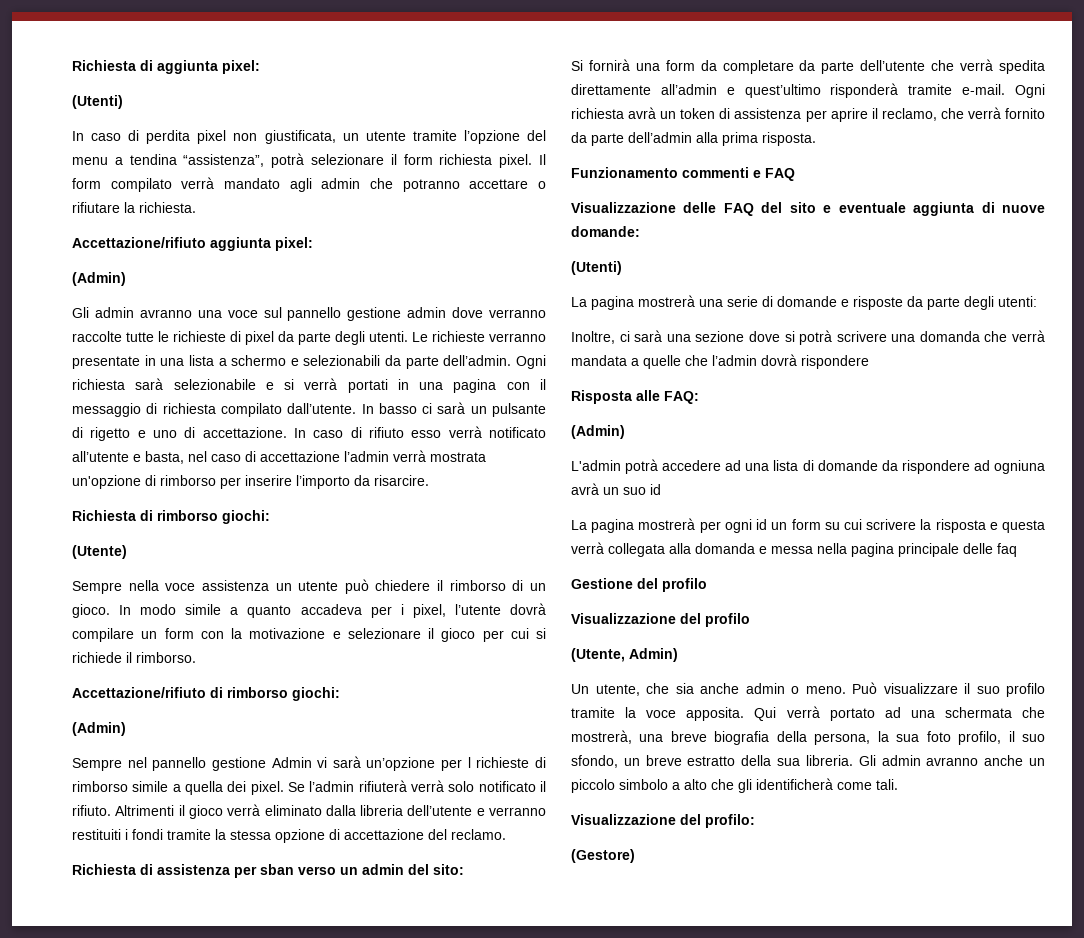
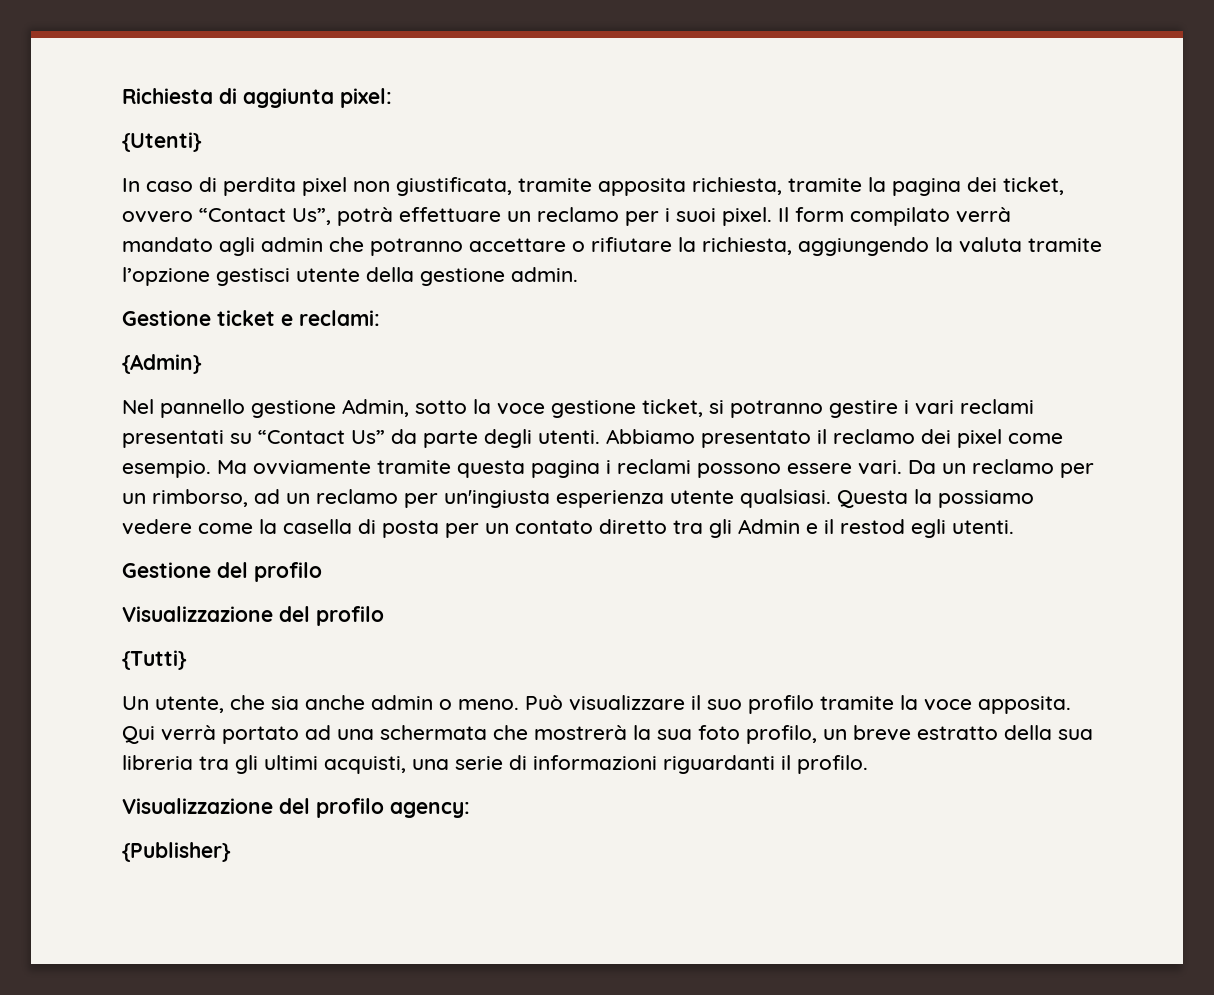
[72,95,123,109] (Utenti) -> [122,132,202,152] {Utenti}
[342,130,546,144] [72,153,493,168] un utente tramite l’opzione del menu a tendina “assistenza”, potrà selezionare il form richiesta -> [518,177,1064,196] [122,207,716,226] tramite apposita richiesta, tramite la pagina dei ticket, ovvero “Contact Us”, potrà effettuare un reclamo per i suoi
[139,202,196,213] [72,237,313,251] [72,272,126,286] [72,307,546,321] [72,331,546,345] [72,355,546,369] [72,378,546,393] [72,402,547,417] [72,426,546,441] [72,450,486,464] [72,475,429,489] [72,510,270,524] [72,545,127,559] [72,579,546,594] [72,603,546,618] [72,628,546,642] [72,652,196,663] [72,687,340,701] [72,722,126,736] [72,756,546,771] [72,780,546,795] [72,804,546,819] [72,829,506,843] [72,864,464,878] [571,59,1045,74] [571,83,1045,98] [571,107,1045,122] [571,132,816,146] [571,167,795,181] [571,202,1045,216] [571,226,640,237] [571,261,622,275] [571,295,1037,310] [571,330,1045,345] [571,354,869,369] [571,390,699,404] [571,425,625,439] [571,459,1045,474] [571,483,661,495] [571,518,1045,533] [571,542,1017,557] richiesta. // Accettazione/rifiuto aggiunta pixel: // (Admin) // Gli admin avranno una voce sul pannello gestione admin dove verranno raccolte tutte le richieste di pixel da parte degli utenti. Le richieste verranno presentate in una lista a schermo e selezionabili da parte dell’admin. Ogni richiesta sarà selezionabile e si verrà portati in una pagina con il messaggio di richiesta compilato dall’utente. In basso ci sarà un pulsante di rigetto e uno di accettazione. In caso di rifiuto esso verrà notificato all’utente e basta, nel caso di accettazione l’admin verrà mostrata un'opzione di rimborso per inserire l’importo da risarcire. // Richiesta di rimborso giochi: // (Utente) // Sempre nella voce assistenza un utente può chiedere il rimborso di un gioco. In modo simile a quanto accadeva per i pixel, l’utente dovrà compilare un form con la motivazione e selezionare il gioco per cui si richiede il rimborso. // Accettazione/rifiuto di rimborso giochi: // (Admin) // Sempre nel pannello gestione Admin vi sarà un’opzione per l richieste di rimborso simile a quella dei pixel. Se l’admin rifiuterà verrà solo notificato il rifiuto. Altrimenti il gioco verrà eliminato dalla libreria dell’utente e verranno restituiti i fondi tramite la stessa opzione di accettazione del reclamo. // Richiesta di assistenza per sban verso un admin del sito: // Si fornirà una form da completare da parte dell’utente che verrà spedita direttamente all’admin e quest’ultimo risponderà tramite e-mail. Ogni richiesta avrà un token di assistenza per aprire il reclamo, che verrà fornito da parte dell’admin alla prima risposta. // Funzionamento commenti e FAQ // Visualizzazione delle FAQ del sito e eventuale aggiunta di nuove domande: // (Utenti) // La pagina mostrerà una serie di domande e risposte da parte degli utenti: // Inoltre, ci sarà una sezione dove si potrà scrivere una domanda che verrà mandata a quelle che l’admin dovrà rispondere // Risposta alle FAQ: // (Admin) // L'admin potrà accedere ad una lista di domande da rispondere ad ogniuna avrà un suo id // La pagina mostrerà per ogni id un form su cui scrivere la risposta e questa verrà collegata alla domanda e messa nella pagina principale delle faq -> [702,237,1102,256] [122,267,578,286] [122,310,380,326] [122,354,202,374] [122,399,1034,418] [122,429,1063,448] [122,459,1094,478] [122,489,1034,508] [122,519,1014,538] richiesta, aggiungendo la valuta tramite l’opzione gestisci utente della gestione admin. // Gestione ticket e reclami: // {Admin} // Nel pannello gestione Admin, sotto la voce gestione ticket, si potranno gestire i vari reclami presentati su “Contact Us” da parte degli utenti. Abbiamo presentato il reclamo dei pixel come esempio. Ma ovviamente tramite questa pagina i reclami possono essere vari. Da un reclamo per un rimborso, ad un reclamo per un'ingiusta esperienza utente qualsiasi. Questa la possiamo vedere come la casella di posta per un contato diretto tra gli Admin e il restod egli utenti.
[571,648,678,662] (Utente, Admin) -> [122,650,187,670] {Tutti}
[571,730,871,745] mostrerà, una breve biografia della persona, -> [534,725,627,740] mostrerà
[1008,731,1045,742] [571,755,618,768] il suo sfondo, -> (817, 734) none
[805,755,1045,766] [571,778,898,793] [571,814,755,828] [571,849,635,863] libreria. Gli admin avranno anche un piccolo simbolo a alto che gli identificherà come tali. // Visualizzazione del profilo: // (Gestore) -> [122,755,868,774] [122,798,470,818] [122,842,231,862] libreria tra gli ultimi acquisti, una serie di informazioni riguardanti il profilo. // Visualizzazione del profilo agency: // {Publisher}

